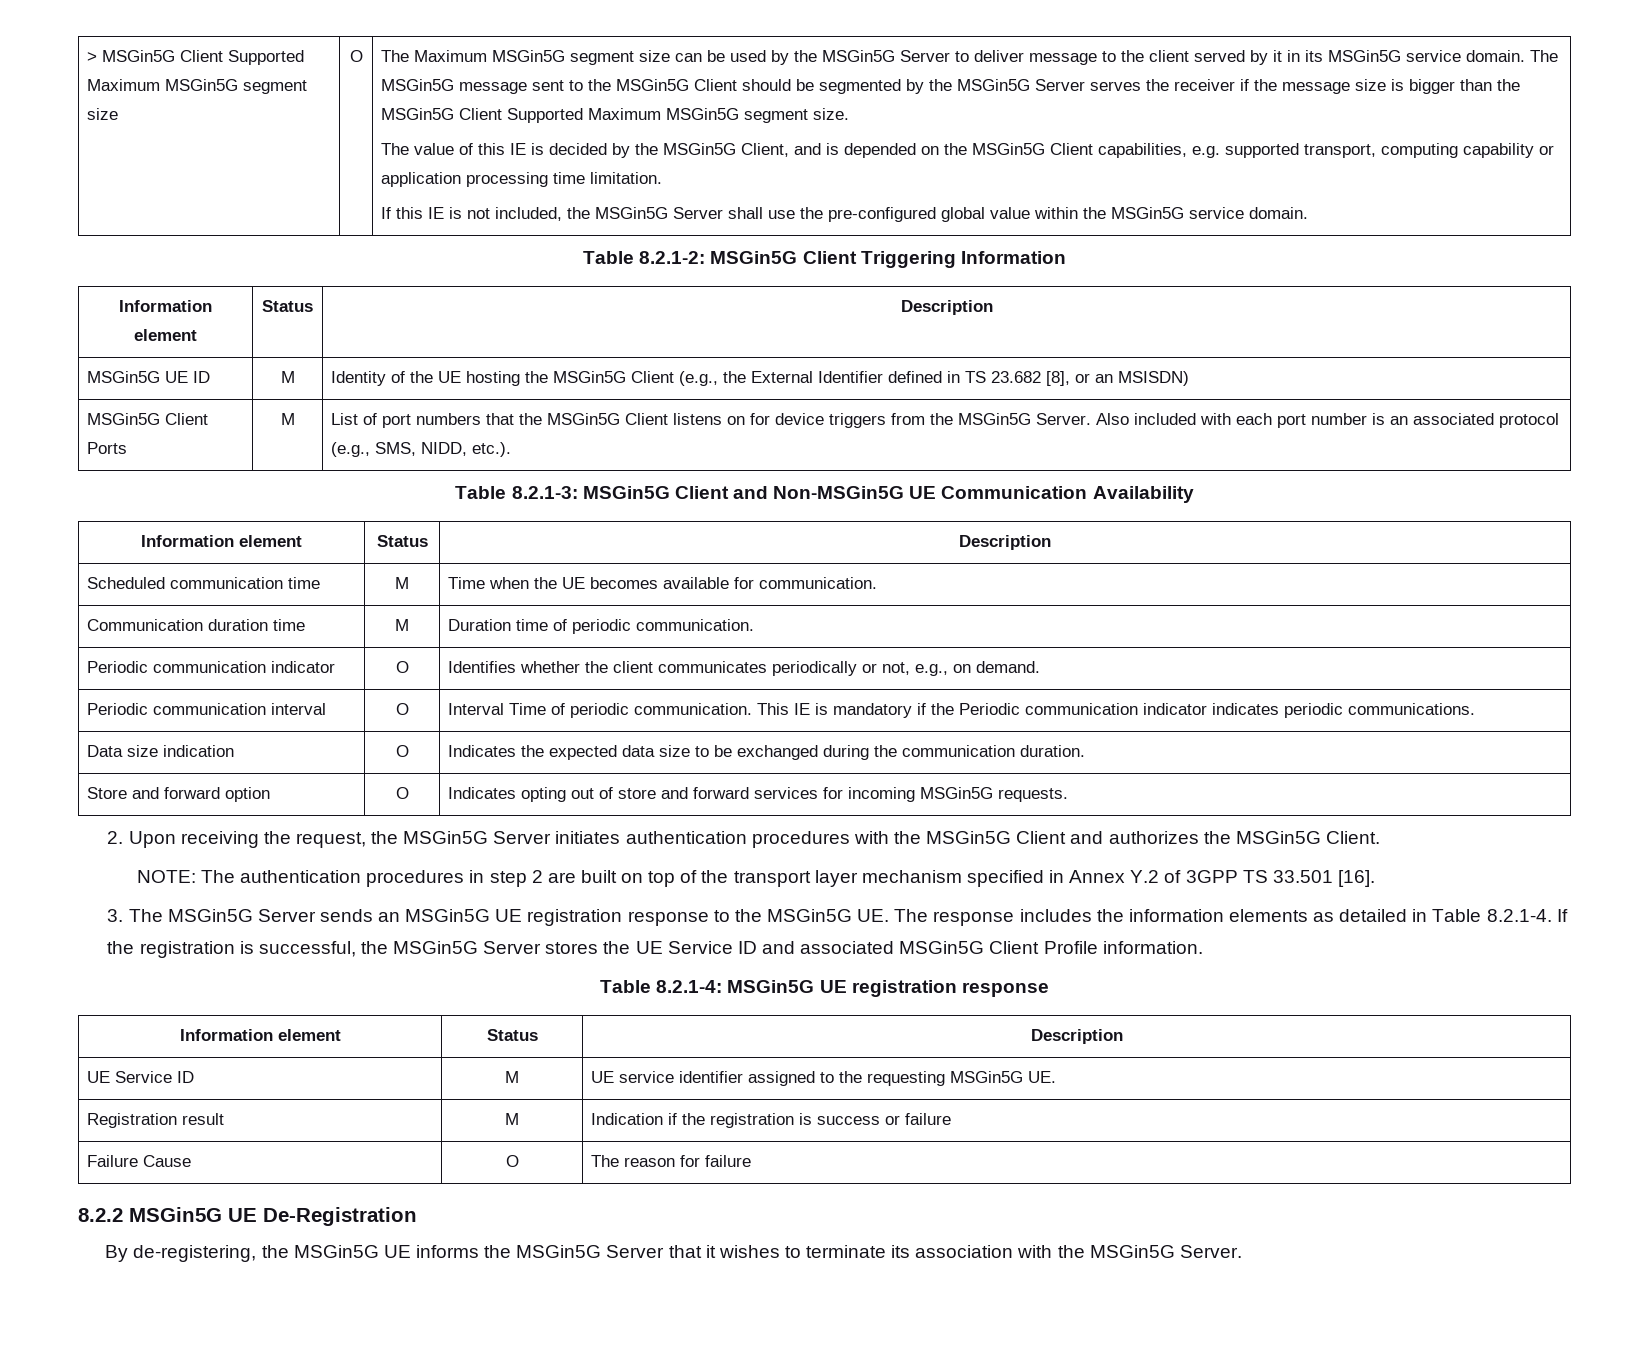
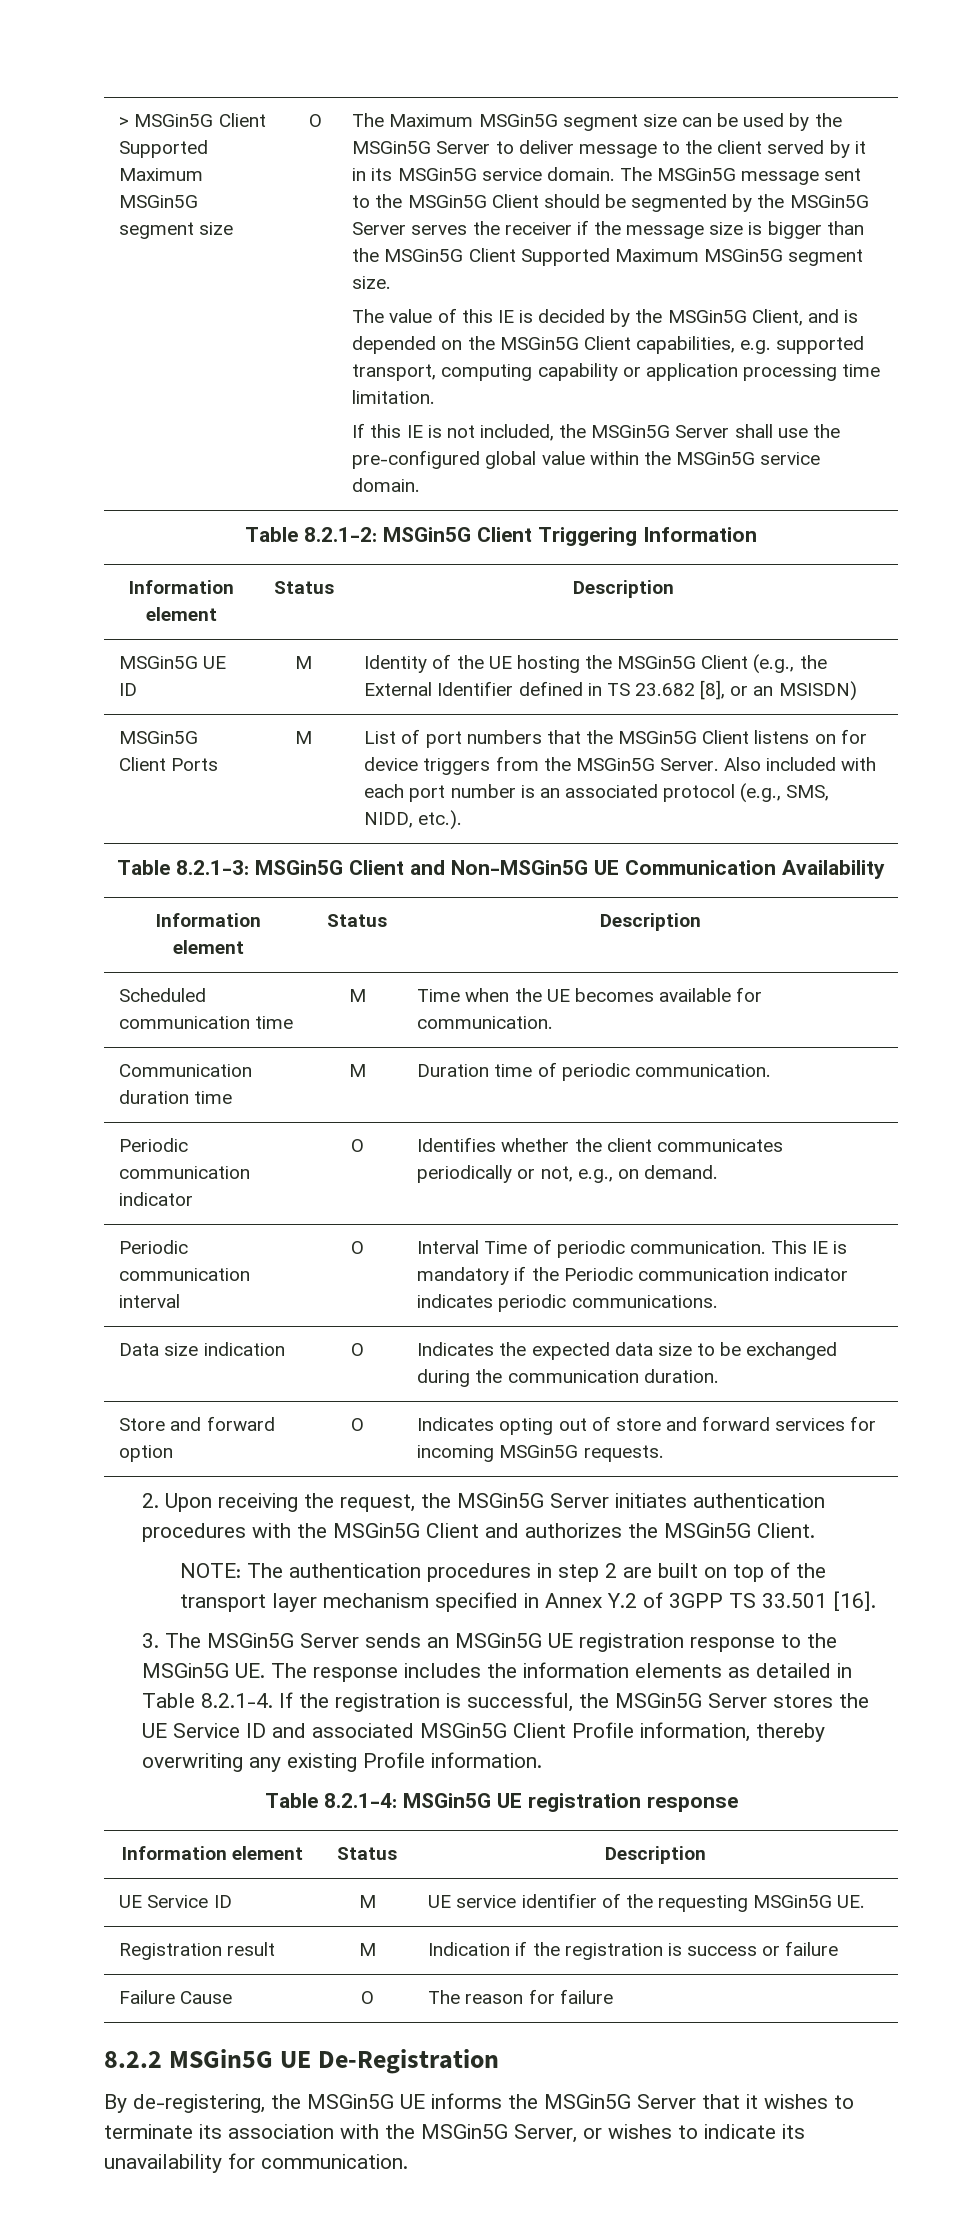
(1098, 947) none -> [640,1722,826,1742] [142,1752,426,1772] information, thereby overwriting any existing Profile
[748,1071,835,1086] assigned to -> [601,1893,621,1908] of
[1179,1245,1242,1258] Server. -> [514,2124,805,2143] [104,2153,408,2173] Server, or wishes to indicate its unavailability for communication.

